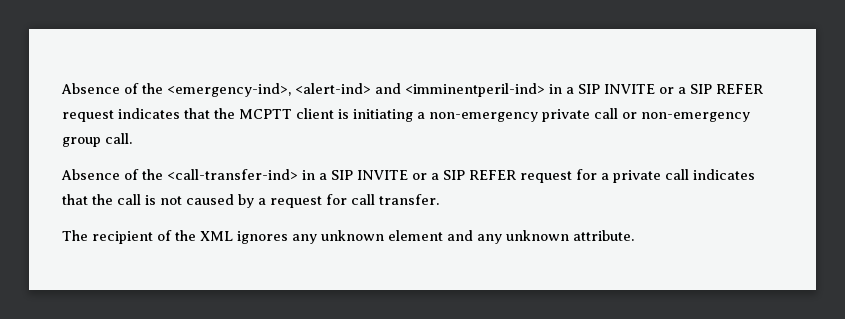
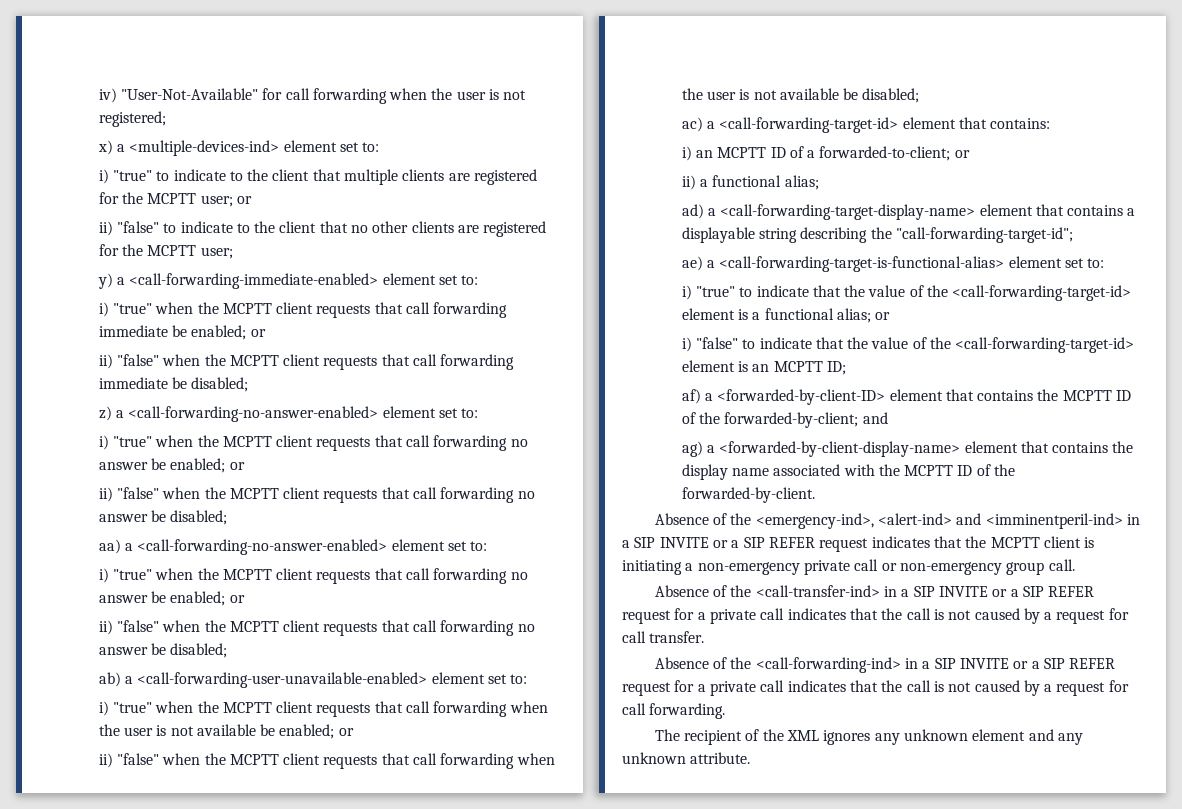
(61, 88) none -> [98,88,527,104] [98,111,166,127] [97,140,380,156] [98,169,538,185] [98,192,252,207] [98,221,547,237] [98,244,233,259] [97,273,479,289] [98,302,508,318] [98,325,266,340] [98,354,515,370] [98,377,249,392] [98,406,479,422] [98,435,528,451] [98,458,245,473] [98,487,535,503] [98,510,228,525] [98,539,488,555] [98,568,528,584] [98,591,245,606] [98,620,535,636] [98,643,228,658] [98,672,528,688] [98,701,548,717] [98,724,354,739] [98,753,555,769] [681,88,920,103] [681,117,1051,133] [681,146,970,161] [681,175,819,190] [681,204,1136,220] [681,227,1073,243] [681,256,1105,272] [681,285,1132,301] [681,308,891,323] [681,337,1135,353] [681,360,846,375] [681,389,1132,405] [681,412,888,428] [681,441,1134,457] [681,464,1016,480] [681,487,815,503] iv) "User-Not-Available" for call forwarding when the user is not registered; // x) a <multiple-devices-ind> element set to: // i) "true" to indicate to the client that multiple clients are registered for the MCPTT user; or // ii) "false" to indicate to the client that no other clients are registered for the MCPTT user; // y) a <call-forwarding-immediate-enabled> element set to: // i) "true" when the MCPTT client requests that call forwarding immediate be enabled; or // ii) "false" when the MCPTT client requests that call forwarding immediate be disabled; // z) a <call-forwarding-no-answer-enabled> element set to: // i) "true" when the MCPTT client requests that call forwarding no answer be enabled; or // ii) "false" when the MCPTT client requests that call forwarding no answer be disabled; // aa) a <call-forwarding-no-answer-enabled> element set to: // i) "true" when the MCPTT client requests that call forwarding no answer be enabled; or // ii) "false" when the MCPTT client requests that call forwarding no answer be disabled; // ab) a <call-forwarding-user-unavailable-enabled> element set to: // i) "true" when the MCPTT client requests that call forwarding when the user is not available be enabled; or // ii) "false" when the MCPTT client requests that call forwarding when the user is not available be disabled; // ac) a <call-forwarding-target-id> element that contains: // i) an MCPTT ID of a forwarded-to-client; or // ii) a functional alias; // ad) a <call-forwarding-target-display-name> element that contains a displayable string describing the "call-forwarding-target-id"; // ae) a <call-forwarding-target-is-functional-alias> element set to: // i) "true" to indicate that the value of the <call-forwarding-target-id> element is a functional alias; or // i) "false" to indicate that the value of the <call-forwarding-target-id> element is an MCPTT ID; // af) a <forwarded-by-client-ID> element that contains the MCPTT ID of the forwarded-by-client; and // ag) a <forwarded-by-client-display-name> element that contains the display name associated with the MCPTT ID of the forwarded-by-client. //
(439, 199) none -> [654,657,1116,673] [622,680,1129,696] [622,703,726,719] // Absence of the <call-forwarding-ind> in a SIP INVITE or a SIP REFER request for a private call indicates that the call is not caused by a request for call forwarding.

